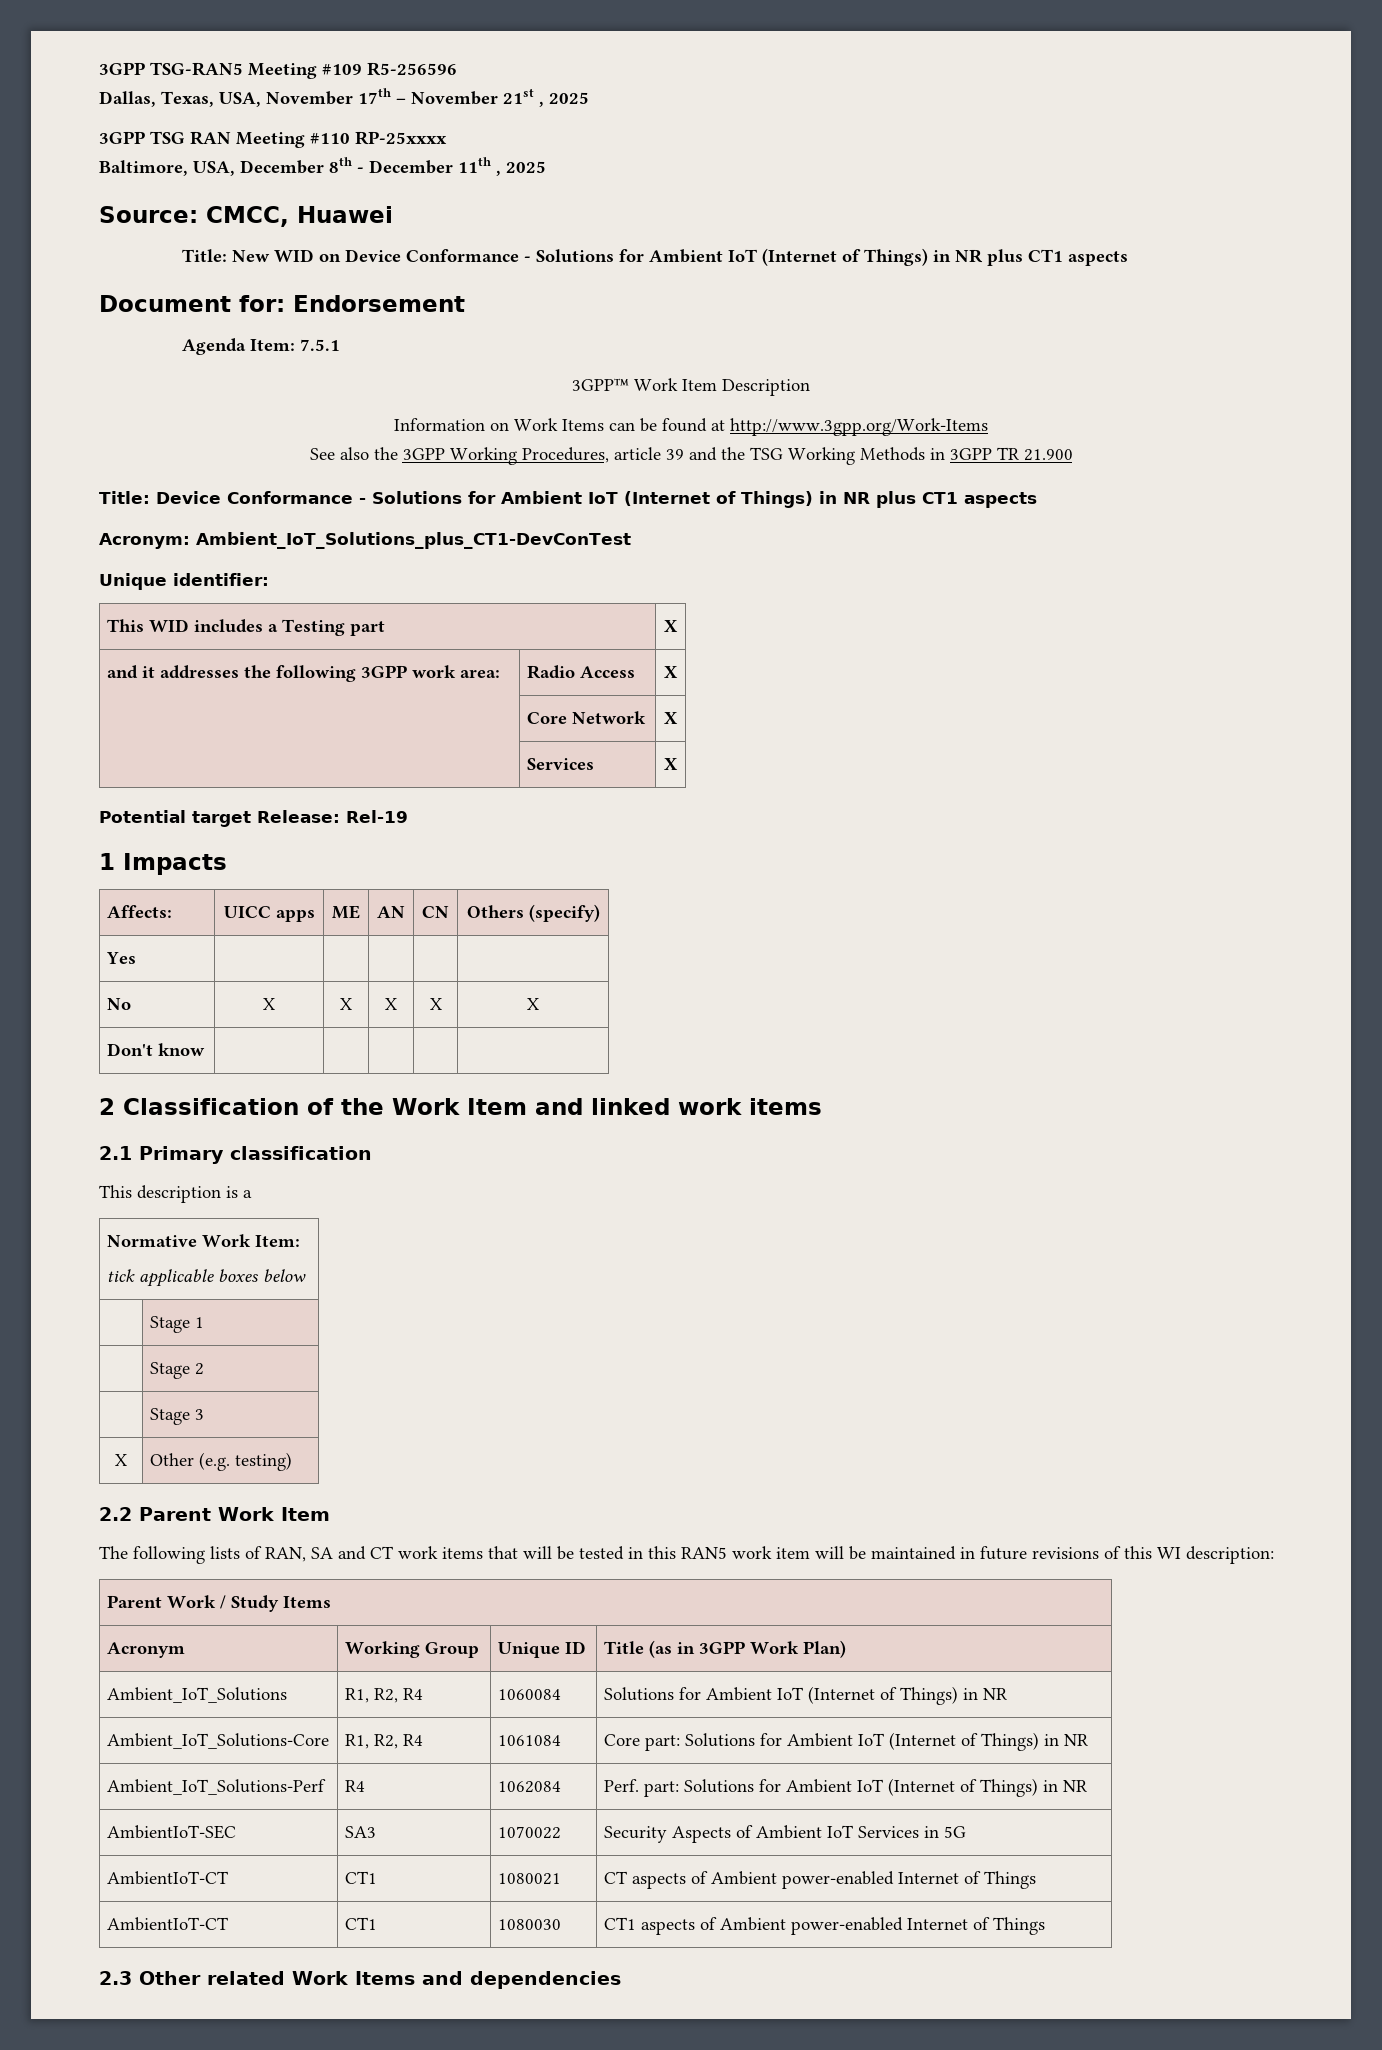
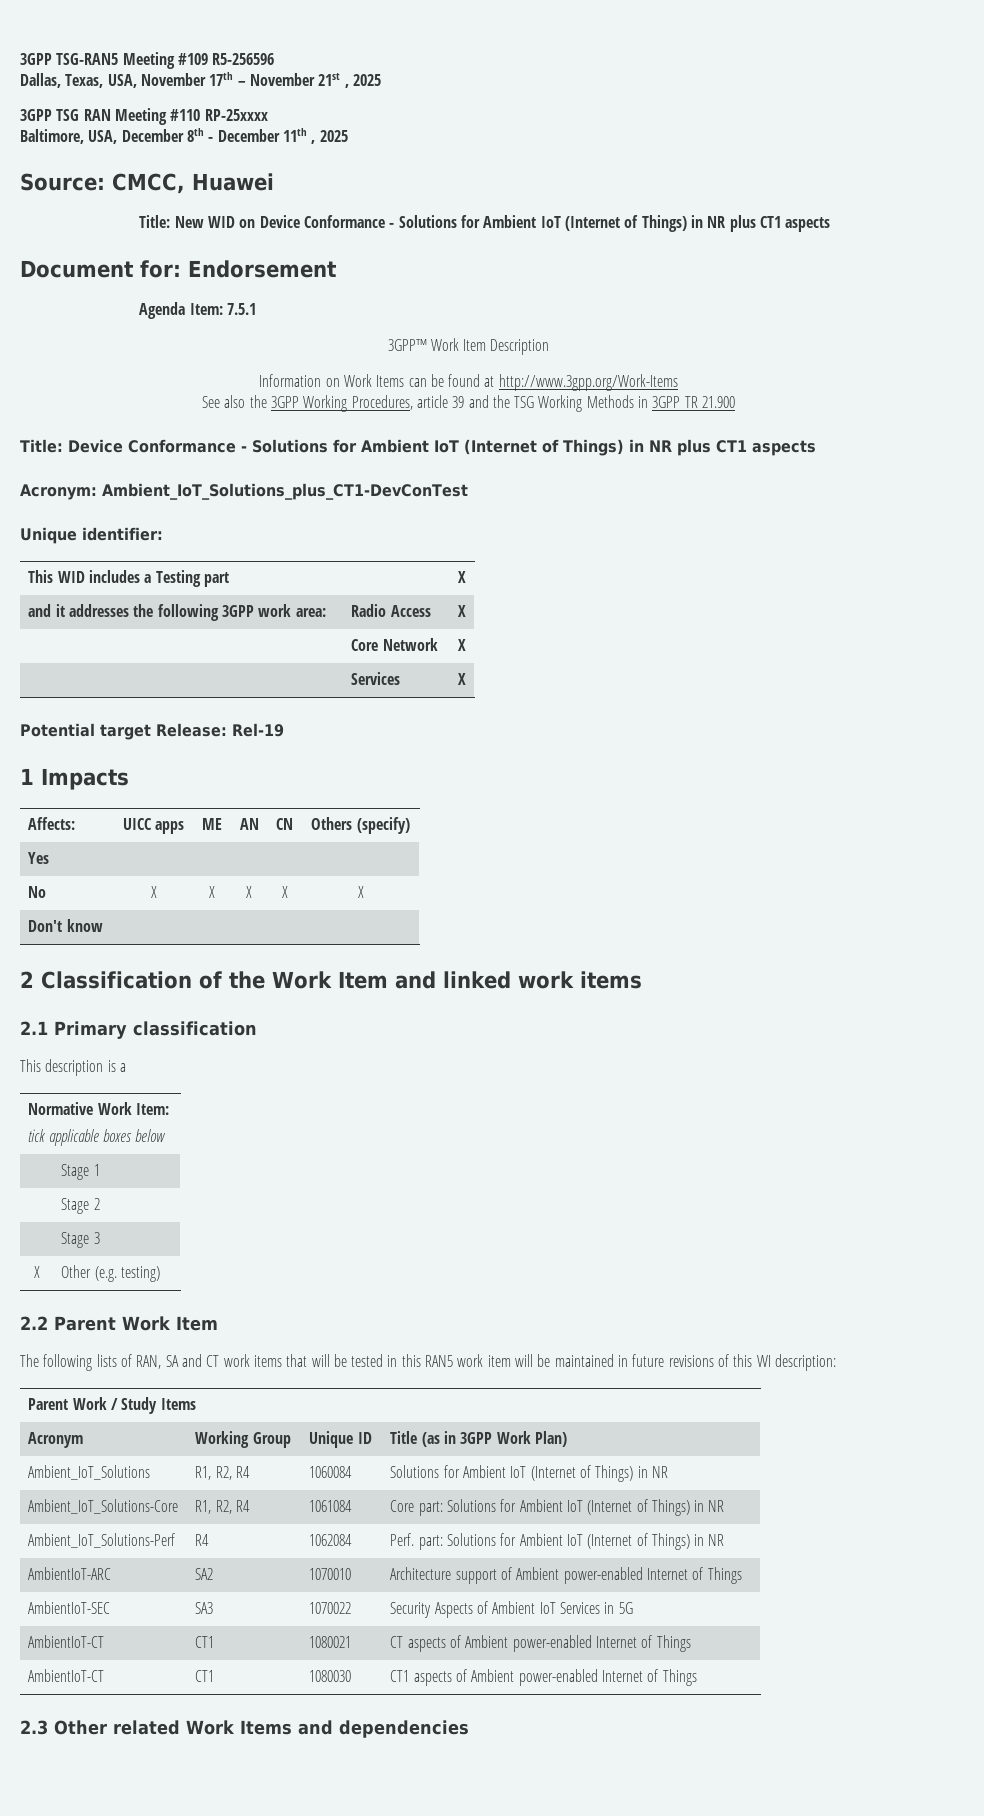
(1087, 1786) none -> [28,1567,112,1580] [195,1568,214,1580] [309,1568,352,1580] [390,1567,742,1584] // AmbientIoT-ARC | SA2 | 1070010 | Architecture support of Ambient power-enabled Internet of Things

